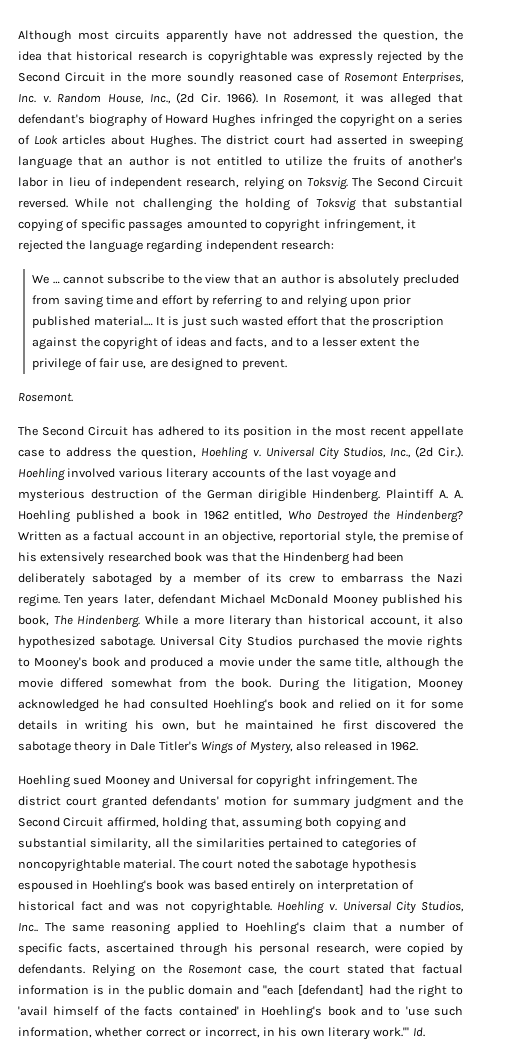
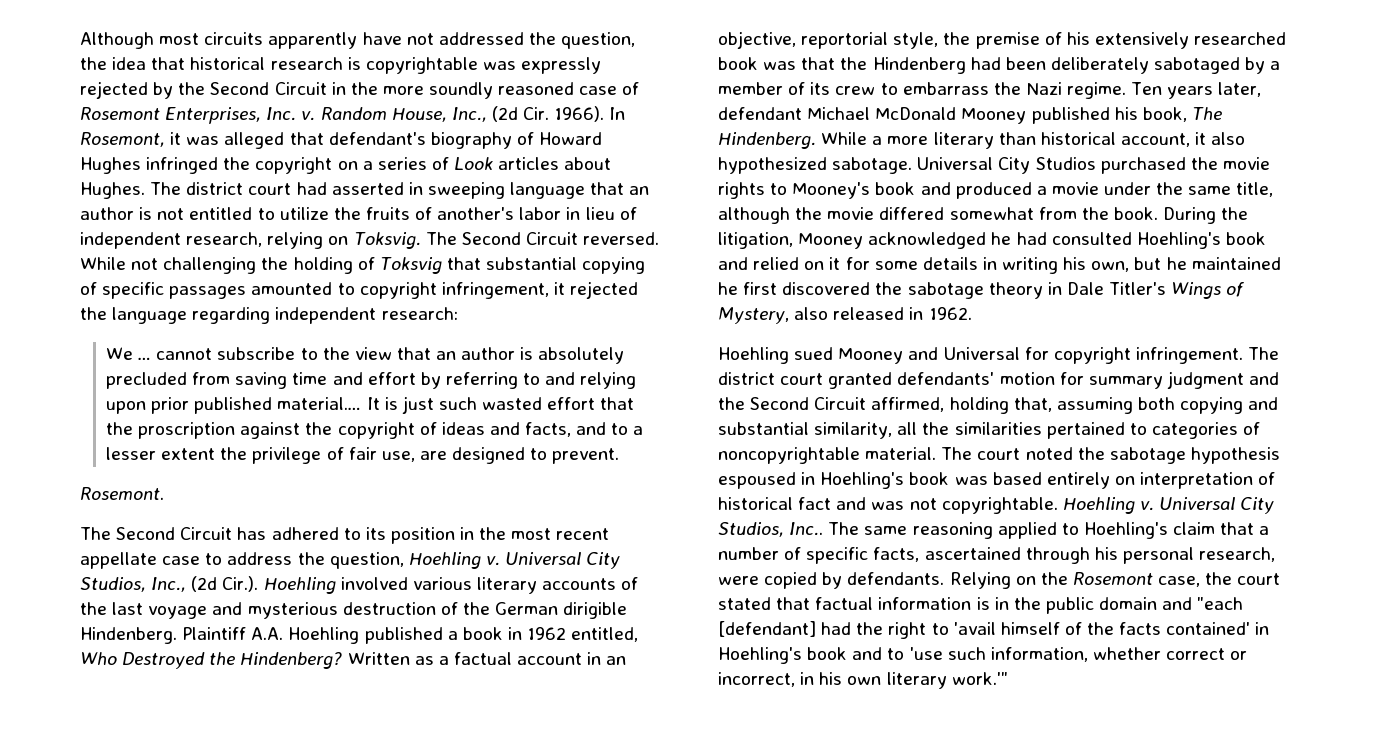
[439,490,464,499] A. A. -> [251,627,284,640] A.A.
[412,1027,425,1037] Id. -> (1008, 678) none

